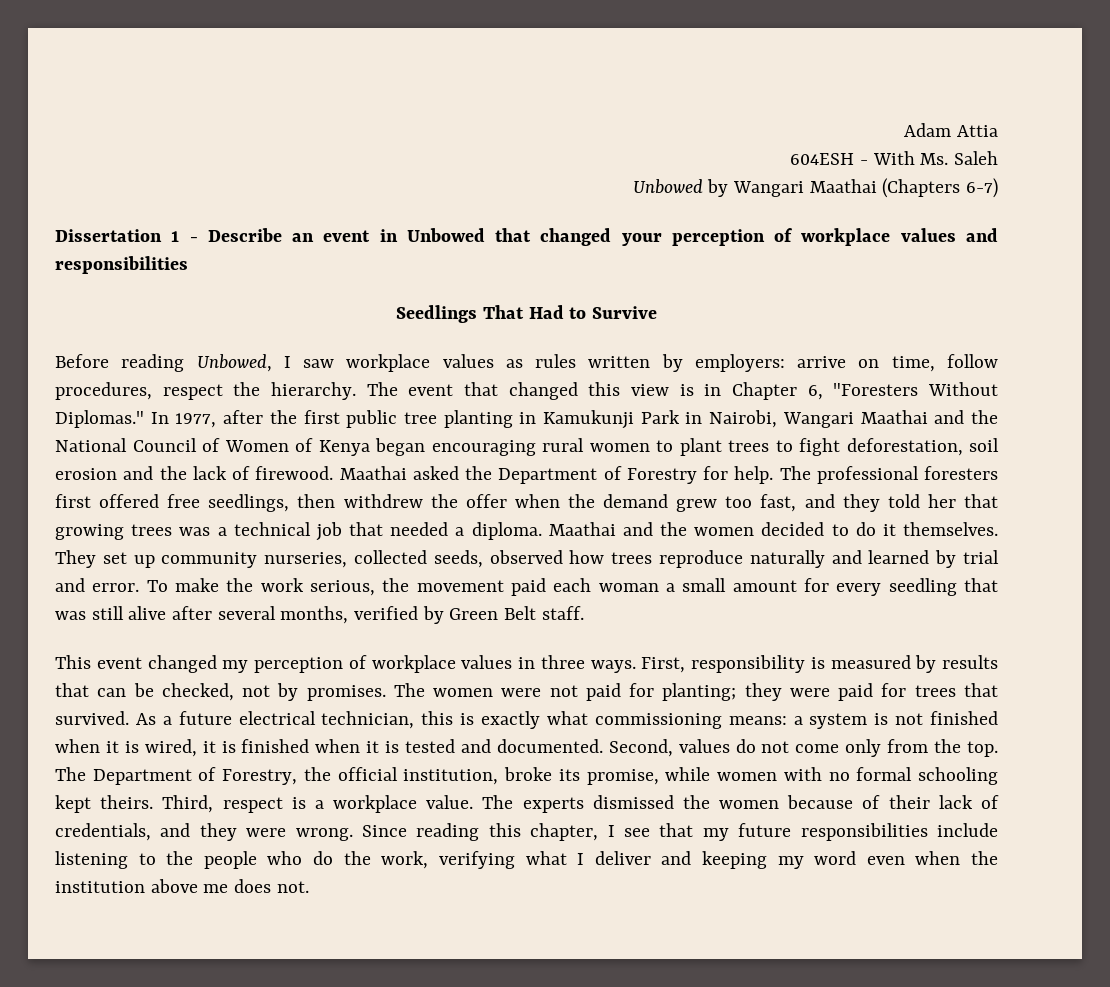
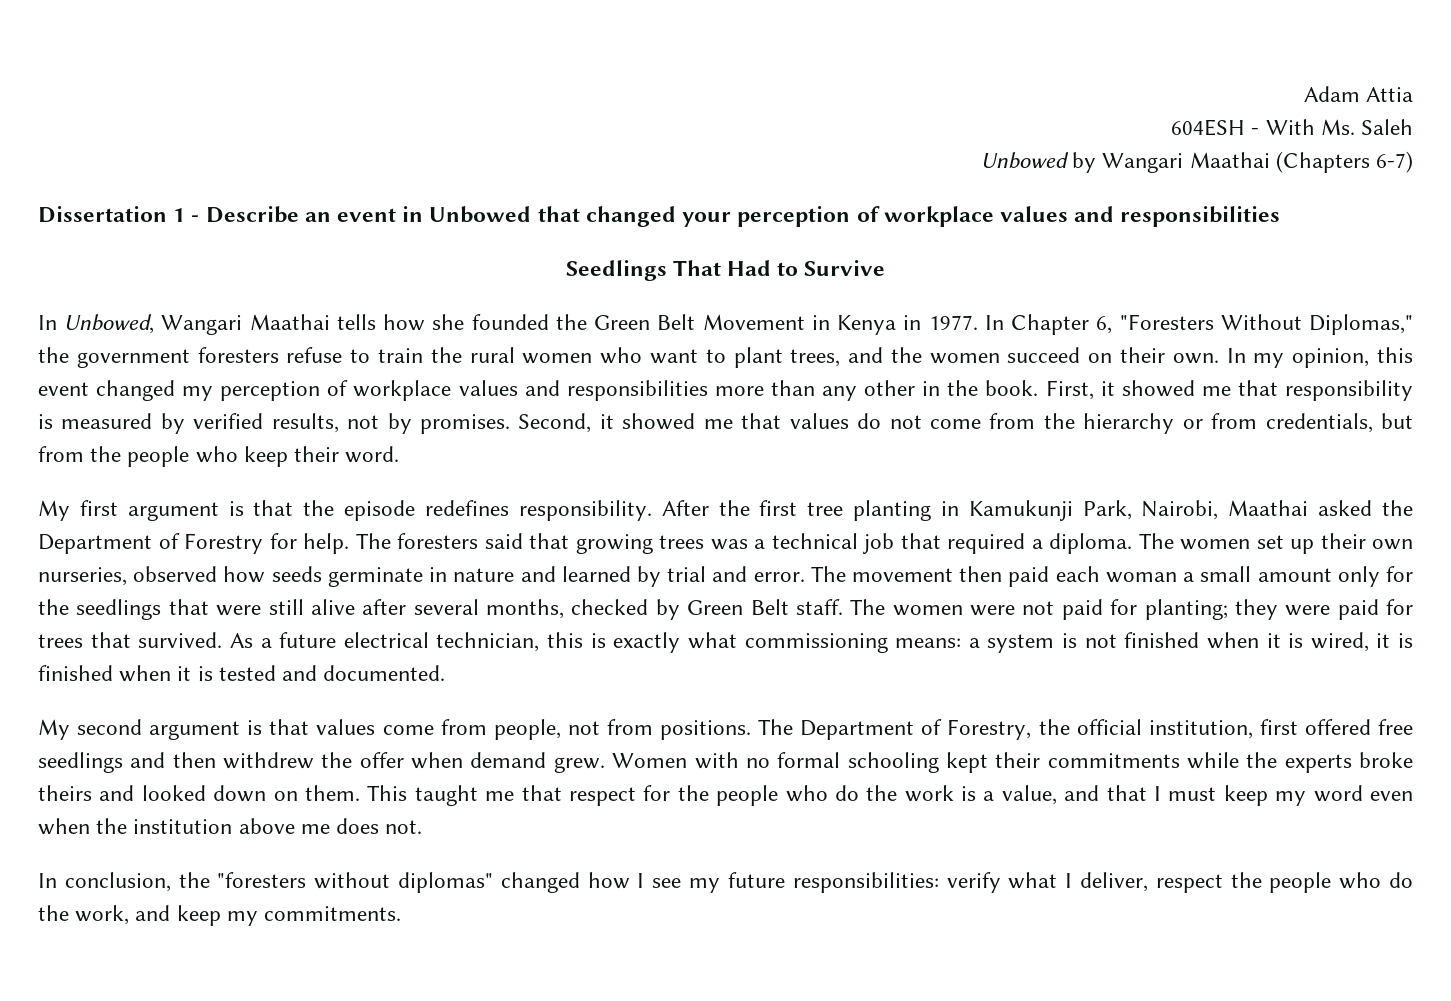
[55,354,998,372] [55,382,998,400] [55,410,264,428] Before reading Unbowed, I saw workplace values as rules written by employers: arrive on time, follow procedures, respect the hierarchy. The event that changed this view is in Chapter 6, "Foresters Without Diplomas." In 1977, after -> [38,314,1413,335] [38,347,1414,368] [38,380,1413,401] [38,413,1414,434] [38,446,400,467] [38,500,709,521] In Unbowed, Wangari Maathai tells how she founded the Green Belt Movement in Kenya in 1977. In Chapter 6, "Foresters Without Diplomas," the government foresters refuse to train the rural women who want to plant trees, and the women succeed on their own. In my opinion, this event changed my perception of workplace values and responsibilities more than any other in the book. First, it showed me that responsibility is measured by verified results, not by promises. Second, it showed me that values do not come from the hierarchy or from credentials, but from the people who keep their word. // My first argument is that the episode redefines responsibility. After
[346,410,398,428] public -> (798, 508) none
[640,410,999,428] [55,438,999,456] [55,466,334,480] Park in Nairobi, Wangari Maathai and the National Council of Women of Kenya began encouraging rural women to plant trees to fight deforestation, soil erosion and the lack of firewood. -> [1082,500,1219,520] Park, Nairobi,
[816,466,998,484] [55,494,956,512] professional foresters first offered free seedlings, then withdrew the offer when the demand grew too fast, and they told her -> [397,533,523,549] foresters said
[390,522,449,536] needed -> [947,533,1025,554] required
[548,522,998,536] [55,550,825,568] Maathai and the women decided to do it themselves. They set up community nurseries, collected seeds, observed how trees reproduce naturally -> [1138,533,1413,554] [38,566,515,587] The women set up their own nurseries, observed how seeds germinate in nature
[146,578,504,596] To make the work serious, the movement -> [810,566,1003,582] The movement then
[804,578,999,596] [55,611,86,620] for every seedling that was -> [1337,566,1413,587] [38,599,262,620] only for the seedlings that were
[354,606,419,620] verified -> [571,599,649,615] checked
[55,655,998,673] [55,683,386,701] // This event changed my perception of workplace values in three ways. First, responsibility is measured by results that can be checked, not by promises. -> (843, 607) none
[608,739,999,757] Second, values do not come only from the top. -> [38,719,752,740] // My second argument is that values come from people, not from positions.
[504,767,778,785] broke its promise, while women -> [1259,719,1413,735] [38,752,688,773] first offered free seedlings and then withdrew the offer when demand grew. Women
[100,795,999,813] [55,823,998,841] [55,851,767,869] theirs. Third, respect is a workplace value. The experts dismissed the women because of their lack of credentials, and they were wrong. Since reading this chapter, I see that my future responsibilities include listening to the people who do the work, verifying what I deliver and keeping -> [995,752,1413,773] [38,785,1268,806] their commitments while the experts broke theirs and looked down on them. This taught me that respect for the people who do the work is a value, and that I must keep
(309, 887) none -> [38,872,1414,893] [38,905,402,926] // In conclusion, the "foresters without diplomas" changed how I see my future responsibilities: verify what I deliver, respect the people who do the work, and keep my commitments.

